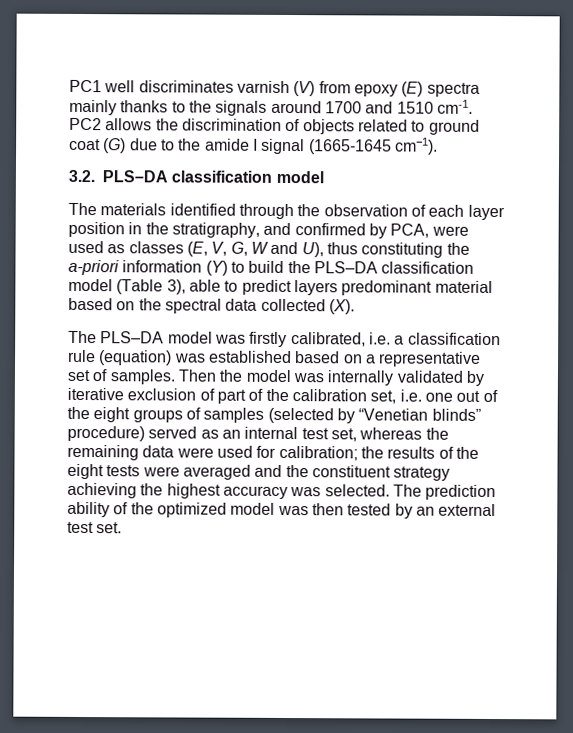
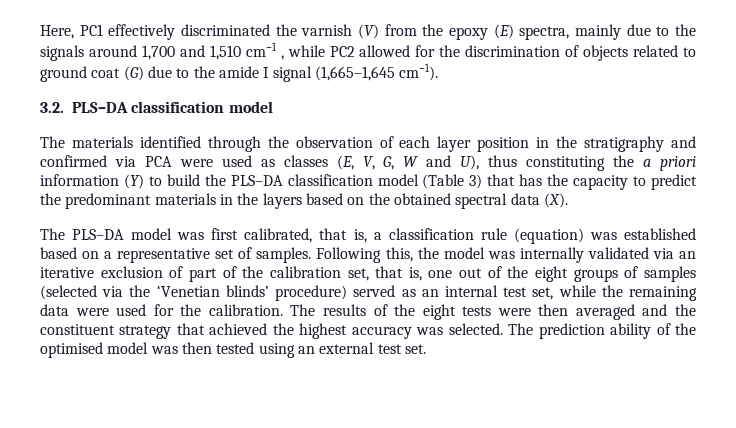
[69,79,234,93] PC1 well discriminates -> [40,24,297,40] Here, PC1 effectively discriminated the
(351, 87) none -> [422,24,444,36] the
[426,82,480,97] [69,99,169,116] spectra mainly thanks -> [519,24,651,40] spectra, mainly due
[324,99,473,114] [69,117,153,131] 1700 and 1510 cm-1. PC2 allows -> [141,42,436,60] 1,700 and 1,510 cm−1 , while PC2 allowed for
[308,139,392,155] (1665-1645 -> [314,66,395,81] (1,665–1,645
[171,222,260,238] stratigraphy, -> [584,136,665,152] stratigraphy
[368,223,430,239] by PCA, -> [114,156,172,167] via PCA
[68,259,119,276] a-priori -> [643,156,696,171] a priori
[166,279,493,296] 3), able to predict layers predominant material -> [469,174,698,190] [40,193,302,209] 3) that has the capacity to predict the predominant materials in the layers
(162, 304) none -> [393,193,451,205] obtained
[260,298,326,312] collected -> (540, 199) none
[249,331,391,348] firstly calibrated, i.e. -> [211,228,367,243] first calibrated, that is,
[177,369,216,382] Then -> [316,247,413,263] Following this,
[465,370,484,386] by -> [652,248,697,259] via an
[399,389,422,402] i.e. -> [375,266,422,281] that is,
[336,408,481,424] by “Venetian blinds” -> [102,285,269,297] via the ‘Venetian blinds’
[359,427,423,440] whereas -> [558,285,596,297] while
[278,445,384,461] calibration; the -> [180,304,316,316] the calibration. The
(180, 471) none -> [538,304,569,316] then
[67,482,137,499] achieving -> [176,323,268,335] that achieved
[156,502,227,518] optimized -> [40,342,103,358] optimised
[394,503,413,519] by -> [258,343,295,358] using

